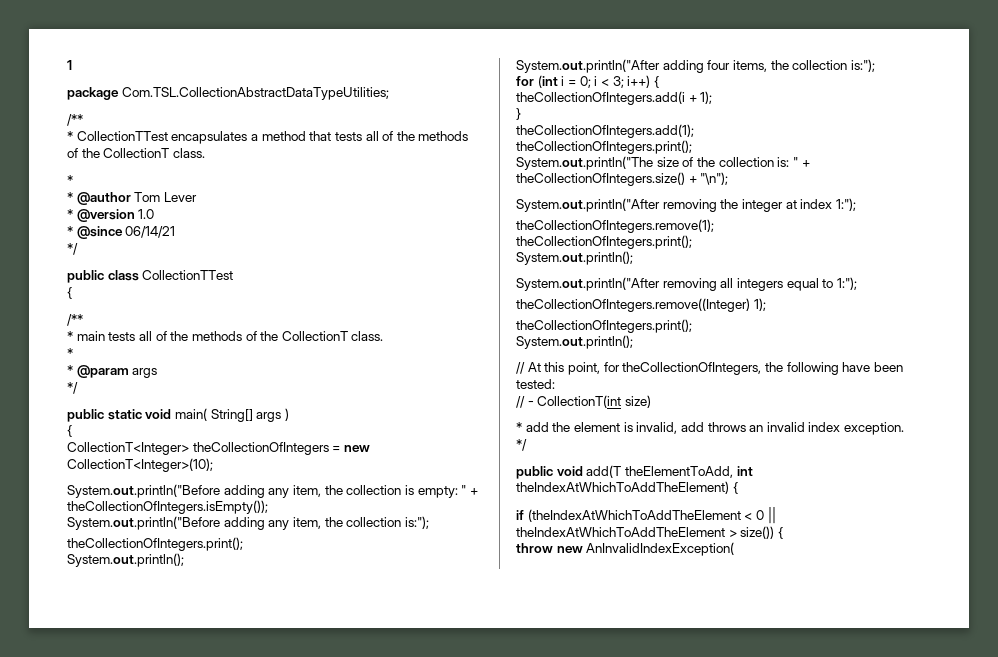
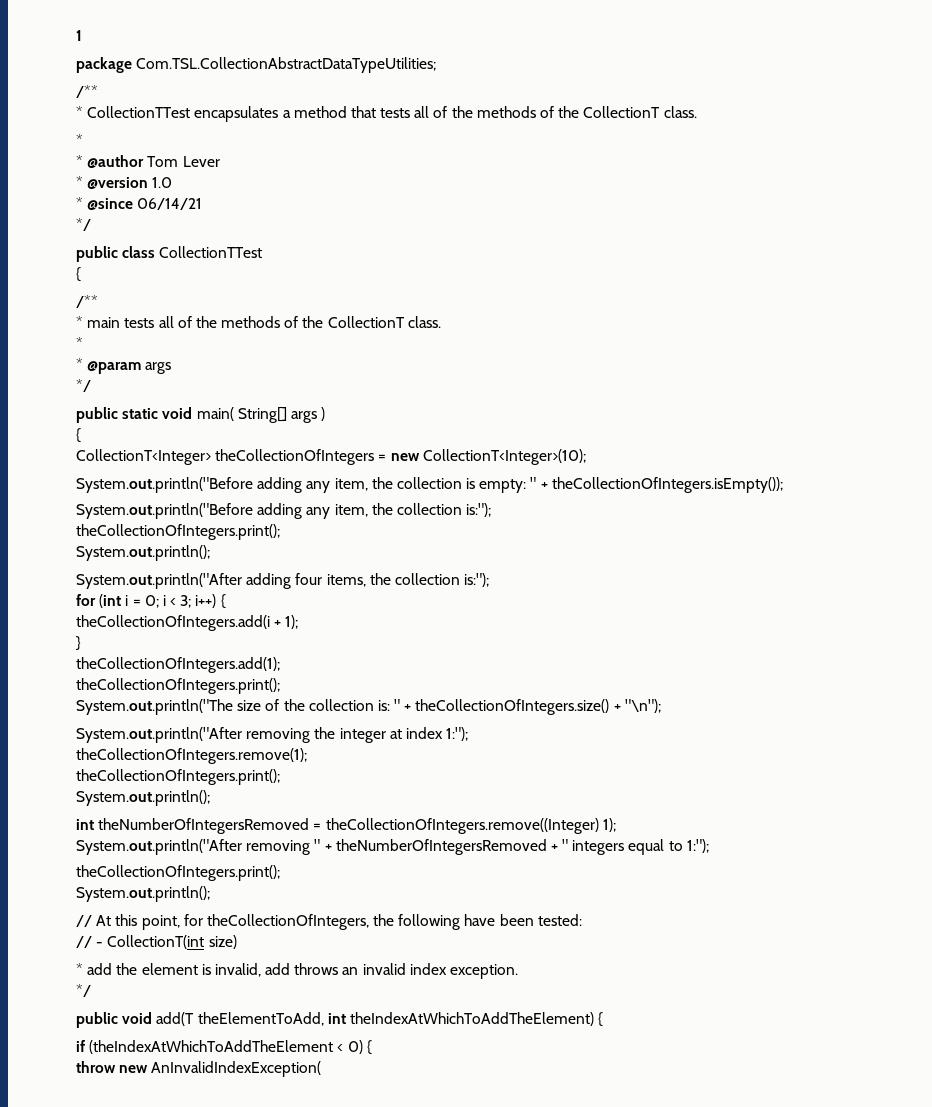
[516,277,734,291] System.out.println("After removing all -> [76,818,616,834] [76,839,569,855] int theNumberOfIntegersRemoved = theCollectionOfIntegers.remove((Integer) 1); // System.out.println("After removing " + theNumberOfIntegersRemoved + "
[516,298,766,312] // theCollectionOfIntegers.remove((Integer) 1); -> (709, 846) none
[755,507,776,524] [516,526,775,539] 0 || theIndexAtWhichToAddTheElement > size()) -> [347,1040,363,1054] 0)

